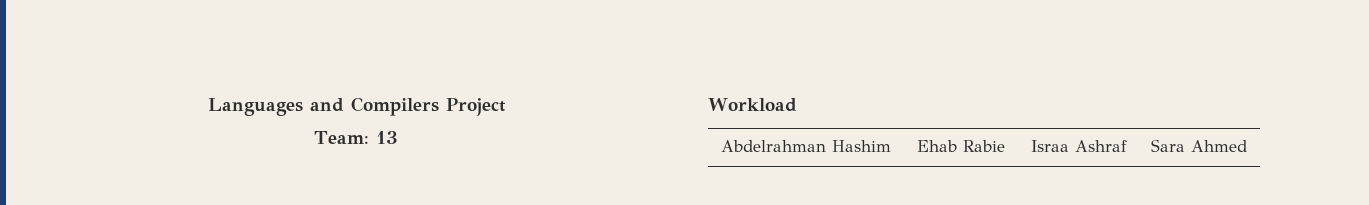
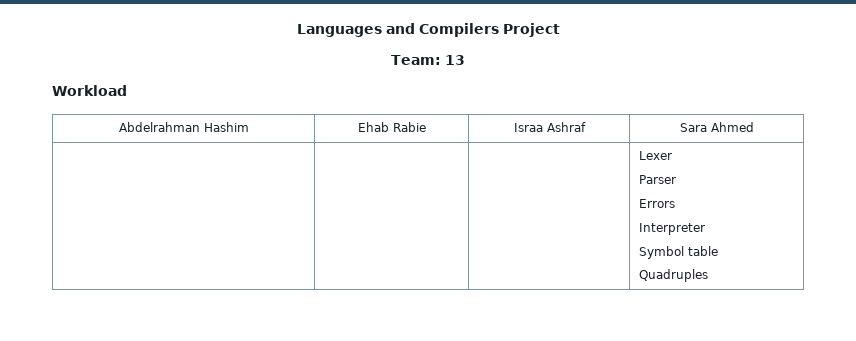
(1247, 146) none -> [639,151,673,160] [639,175,677,184] [639,199,676,208] [639,223,706,235] [639,246,719,259] [639,269,709,282] // | | | Lexer // Parser // Errors // Interpreter // Symbol table // Quadruples

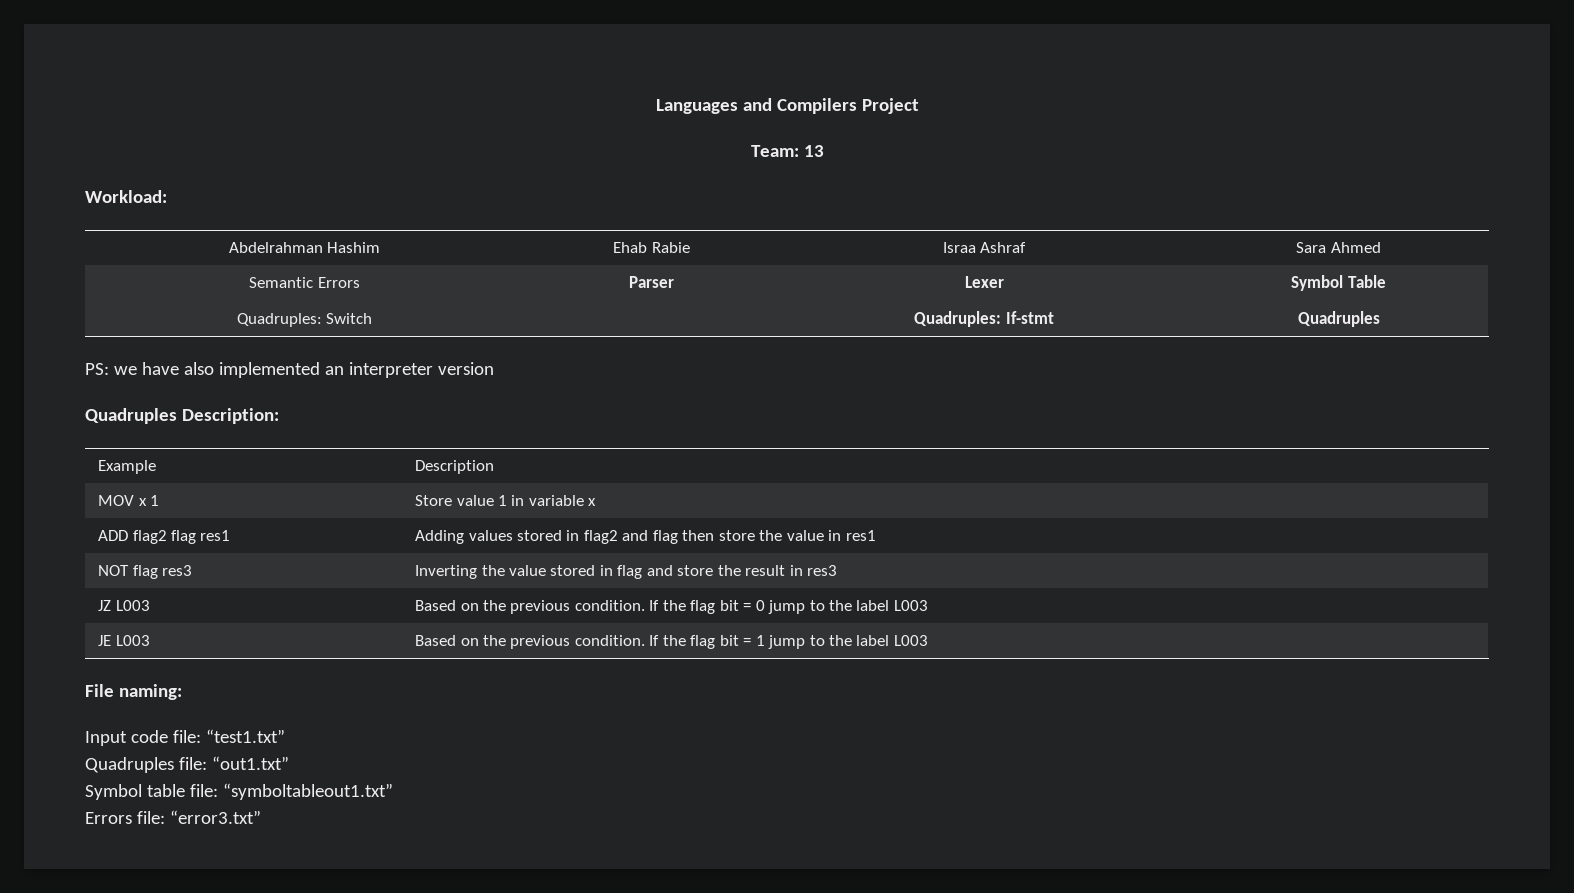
[52,85,127,96] Workload -> [85,190,167,203] Workload:
[639,151,673,160] [639,175,677,184] [639,199,676,208] [639,223,706,235] [639,246,719,259] [639,269,709,282] | | | Lexer // Parser // Errors // Interpreter // Symbol table // Quadruples -> [249,277,360,288] [236,313,373,327] [629,276,674,288] [964,276,1004,288] [914,311,1054,327] [1291,275,1386,291] [1297,311,1380,327] [85,362,494,378] [85,408,279,424] [98,460,157,474] [415,460,495,474] [98,495,159,506] [415,495,597,506] [98,530,231,544] [415,530,876,544] [98,565,192,579] [415,565,838,579] [98,600,150,611] [415,600,928,614] [98,635,150,646] [415,635,928,649] [85,684,182,700] [85,729,285,746] [85,756,289,773] [85,783,393,800] [85,810,261,824] Semantic Errors // Quadruples: Switch | Parser | Lexer // Quadruples: If-stmt | Symbol Table // Quadruples // PS: we have also implemented an interpreter version // Quadruples Description: // Example | Description // MOV x 1 | Store value 1 in variable x // ADD flag2 flag res1 | Adding values stored in flag2 and flag then store the value in res1 // NOT flag res3 | Inverting the value stored in flag and store the result in res3 // JZ L003 | Based on the previous condition. If the flag bit = 0 jump to the label L003 // JE L003 | Based on the previous condition. If the flag bit = 1 jump to the label L003 // File naming: // Input code file: “test1.txt” // Quadruples file: “out1.txt” // Symbol table file: “symboltableout1.txt” // Errors file: “error3.txt”

